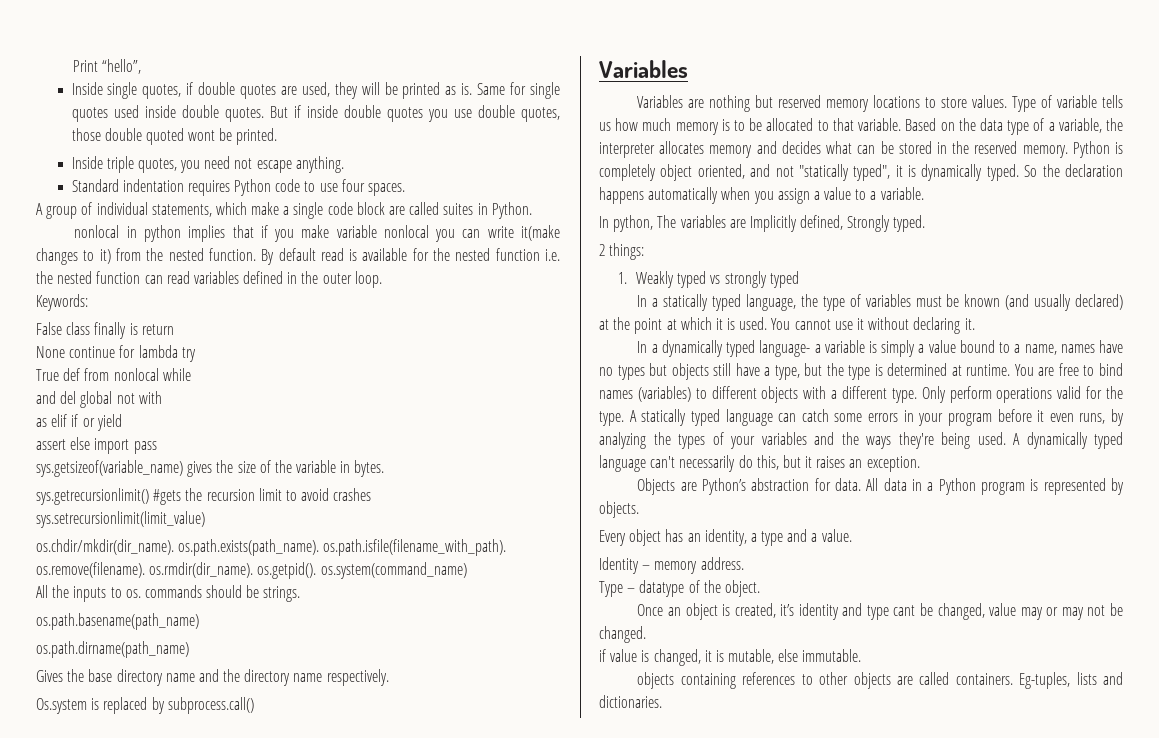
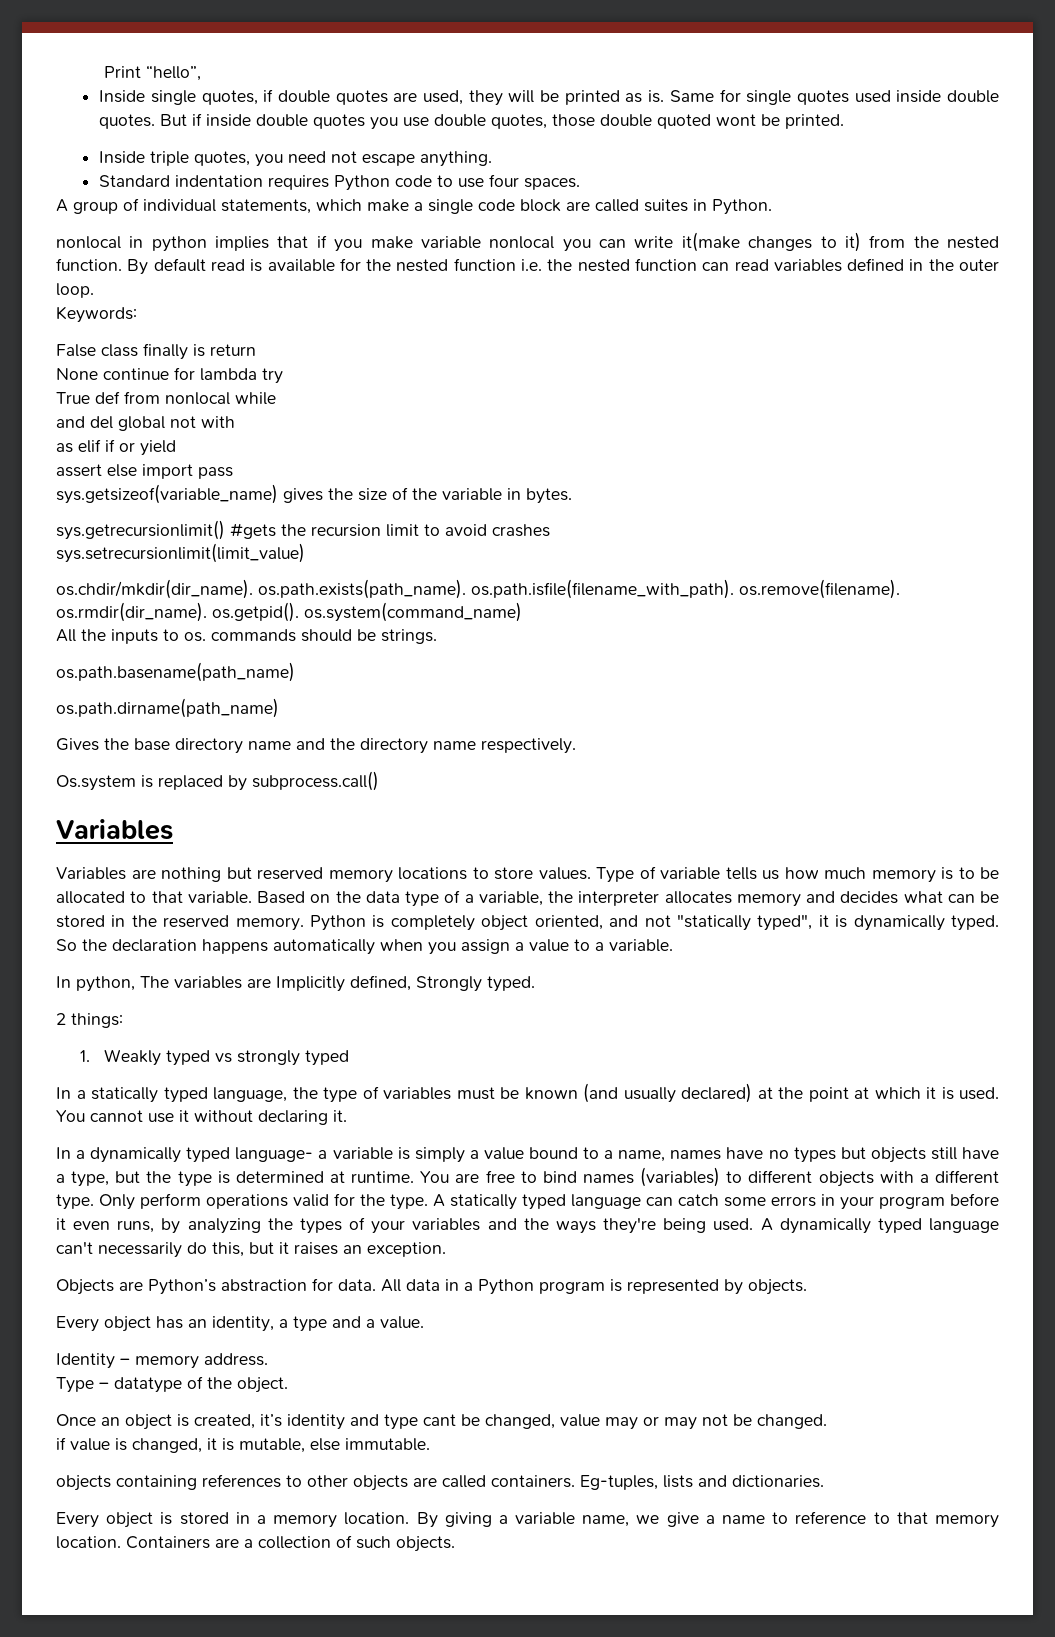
(662, 701) none -> [56,1511,999,1528] [56,1535,455,1552] // Every object is stored in a memory location. By giving a variable name, we give a name to reference to that memory location. Containers are a collection of such objects.

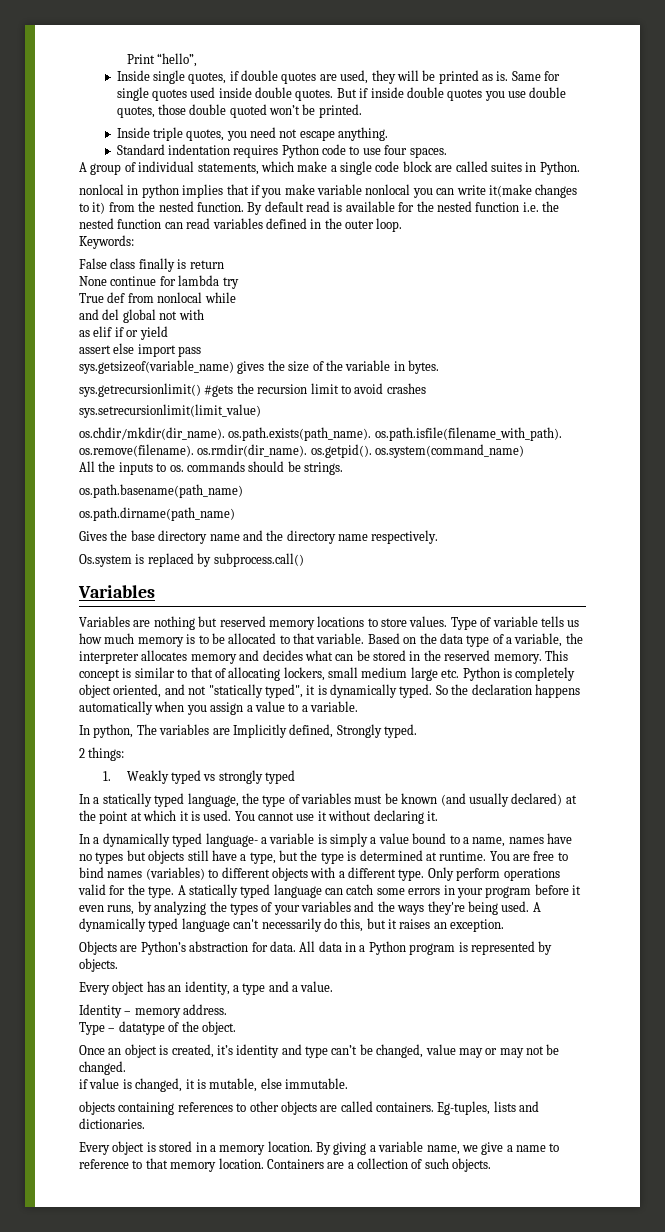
[716,114,757,126] wont -> [269,105,301,115] won’t
(304, 924) none -> [544,650,568,661] [79,667,460,681] This concept is similar to that of allocating lockers, small medium large etc.
[423,1414,456,1426] cant -> [331,1045,358,1055] can’t

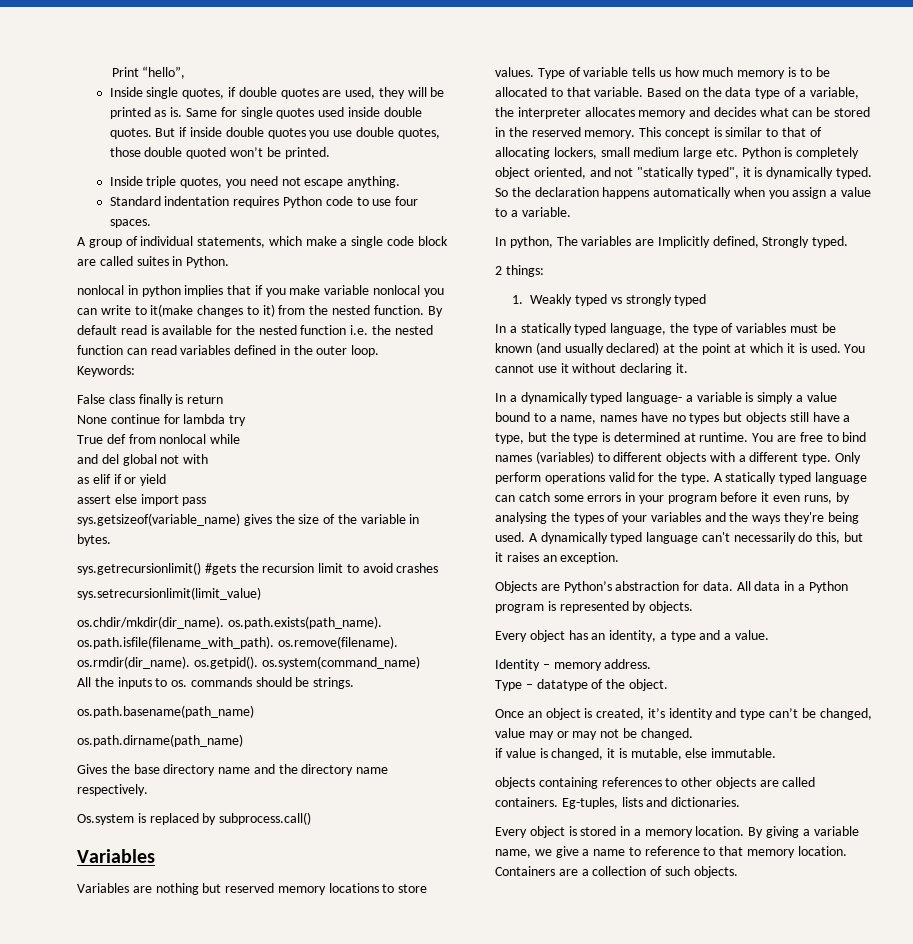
(486, 190) none -> [134,306,147,315] to
[154,901,207,915] analyzing -> [495,512,547,524] analysing

